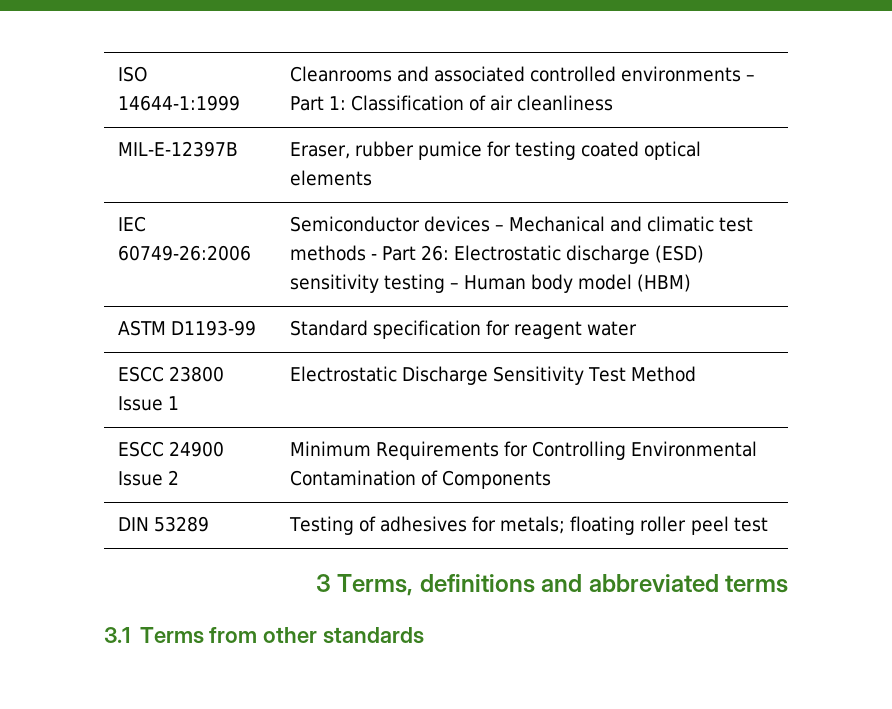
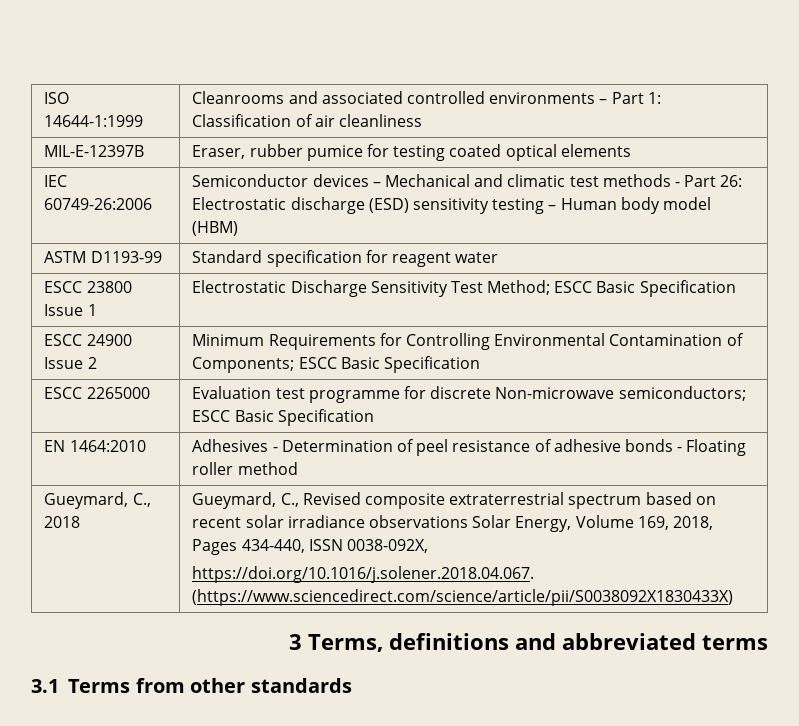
[631,366,697,382] Method -> [487,280,736,297] Method; ESCC Basic Specification
[441,470,551,489] [117,516,209,532] [288,516,768,535] Components // DIN 53289 | Testing of adhesives for metals; floating roller peel test -> [192,356,480,373] [44,387,150,399] [192,386,746,403] [192,409,374,426] [44,440,146,452] [192,439,747,456] [192,462,298,475] [44,492,151,509] [44,516,81,528] [192,492,716,509] [192,515,713,532] [192,539,428,555] [192,566,535,583] [192,589,734,606] Components; ESCC Basic Specification // ESCC 2265000 | Evaluation test programme for discrete Non-microwave semiconductors; ESCC Basic Specification // EN 1464:2010 | Adhesives - Determination of peel resistance of adhesive bonds - Floating roller method // Gueymard, C., 2018 | Gueymard, C., Revised composite extraterrestrial spectrum based on recent solar irradiance observations Solar Energy, Volume 169, 2018, Pages 434-440, ISSN 0038-092X, // https://doi.org/10.1016/j.solener.2018.04.067. (https://www.sciencedirect.com/science/article/pii/S0038092X1830433X)

